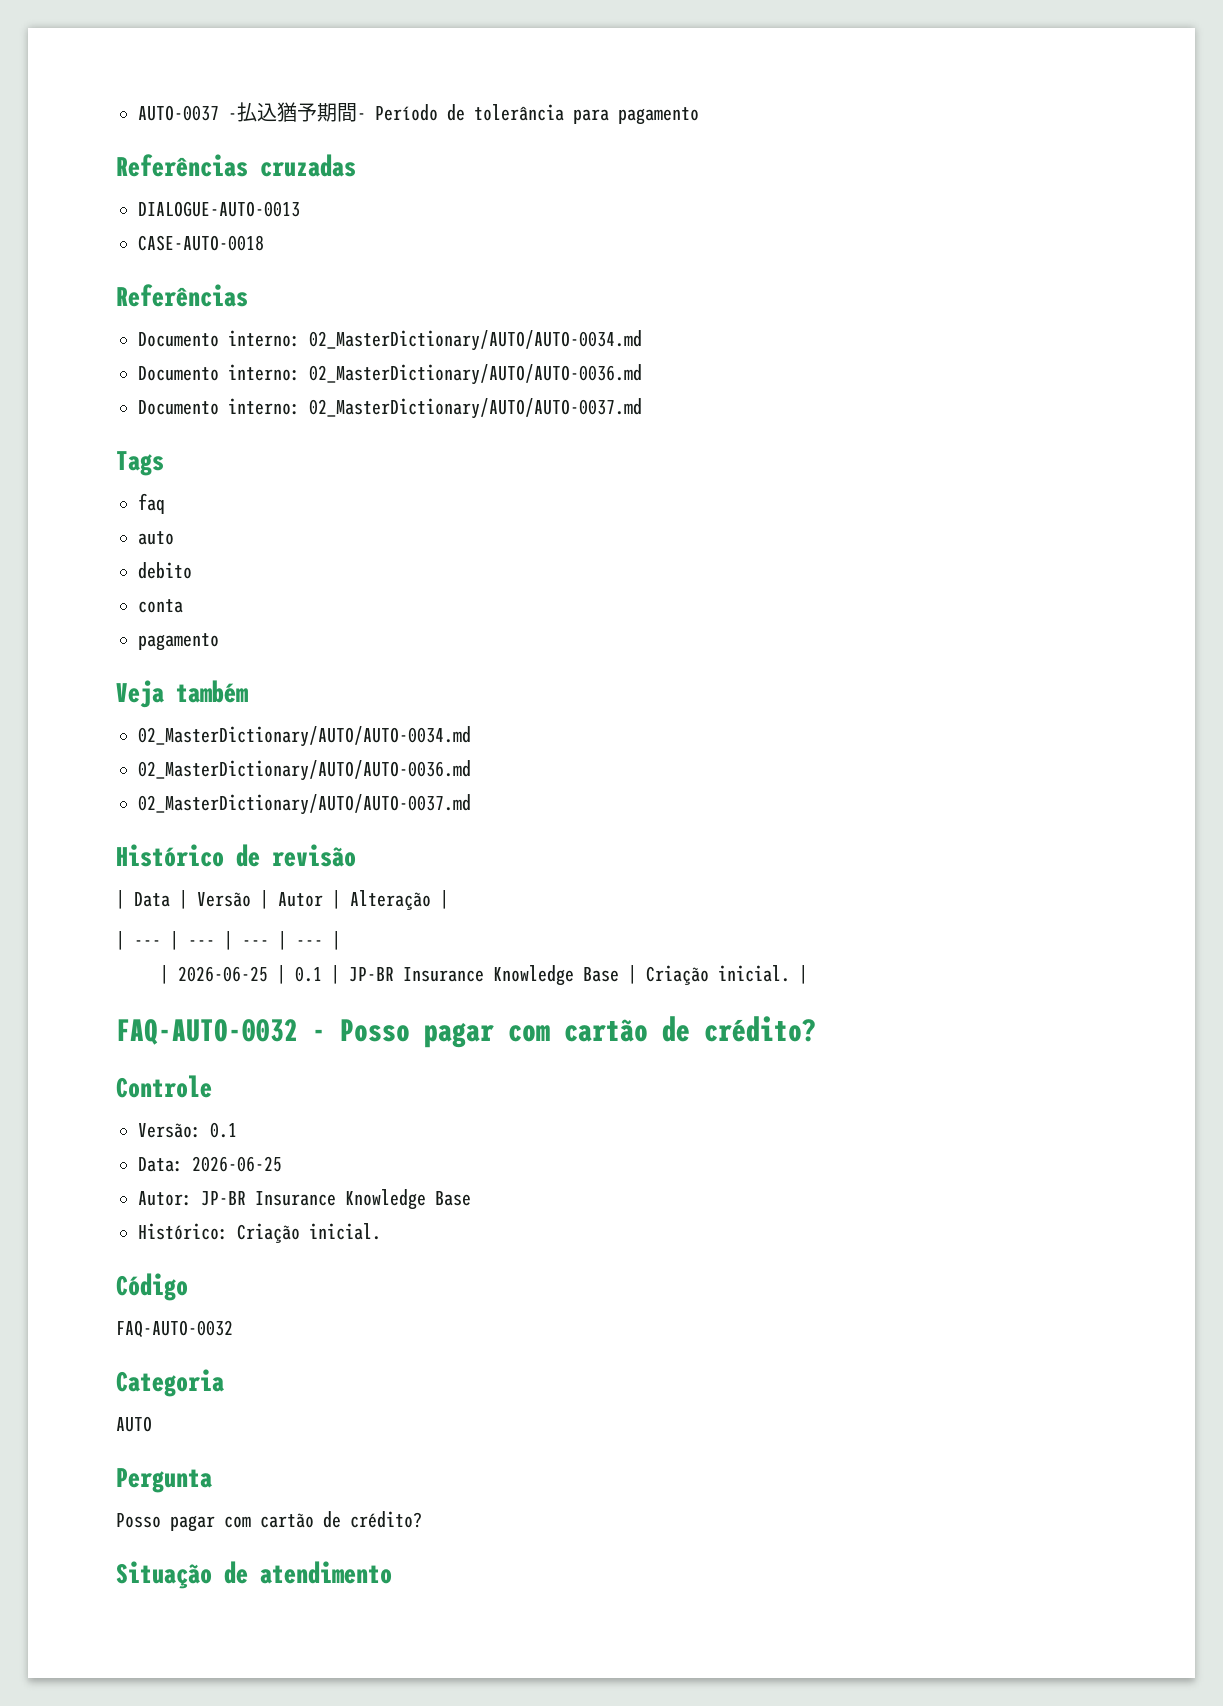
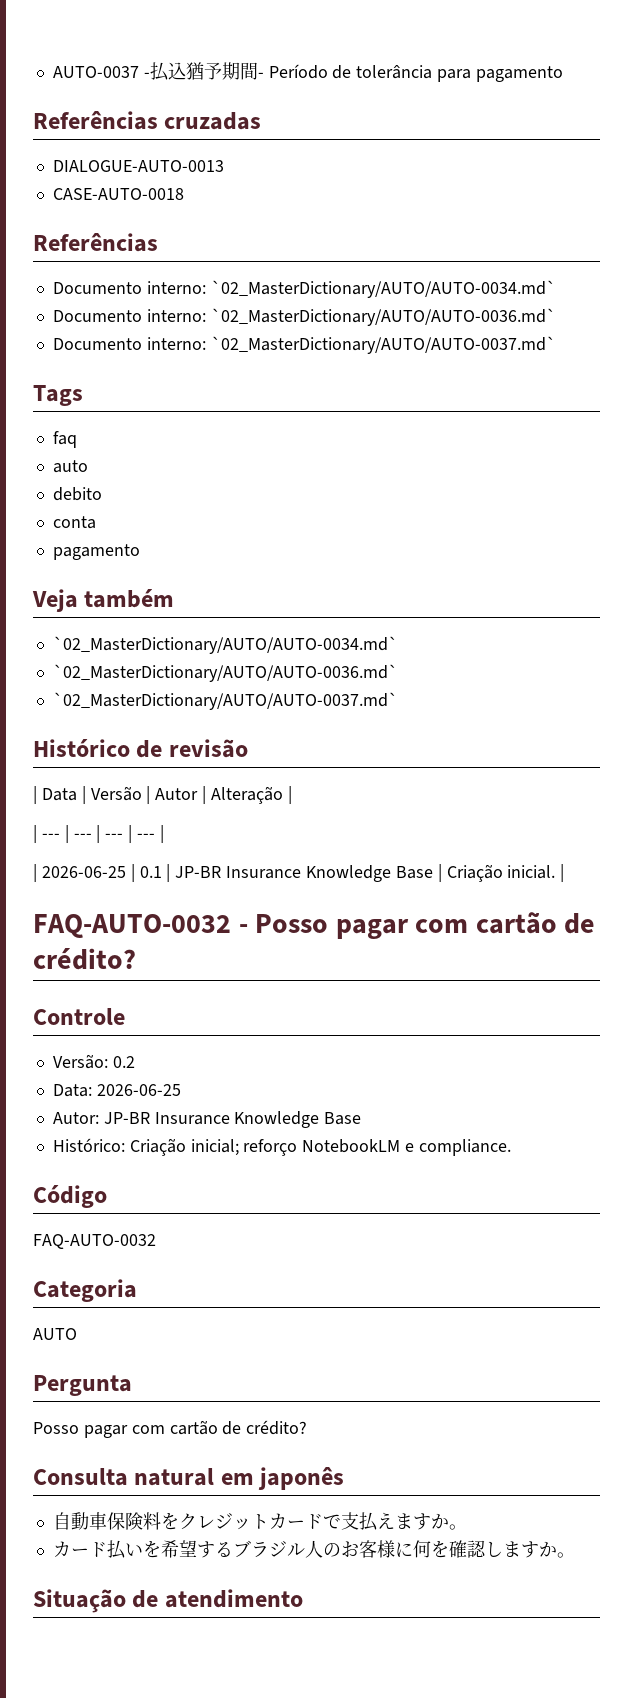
[309,330,642,351] [138,364,642,385] [138,398,642,419] 02_MasterDictionary/AUTO/AUTO-0034.md // Documento interno: 02_MasterDictionary/AUTO/AUTO-0036.md // Documento interno: 02_MasterDictionary/AUTO/AUTO-0037.md -> [210,280,556,298] [52,308,556,326] [52,336,556,354] `02_MasterDictionary/AUTO/AUTO-0034.md` // Documento interno: `02_MasterDictionary/AUTO/AUTO-0036.md` // Documento interno: `02_MasterDictionary/AUTO/AUTO-0037.md`
[138,726,471,747] [138,760,471,781] [138,794,471,815] 02_MasterDictionary/AUTO/AUTO-0034.md // 02_MasterDictionary/AUTO/AUTO-0036.md // 02_MasterDictionary/AUTO/AUTO-0037.md -> [52,636,398,654] [52,664,398,682] [52,692,398,710] `02_MasterDictionary/AUTO/AUTO-0034.md` // `02_MasterDictionary/AUTO/AUTO-0036.md` // `02_MasterDictionary/AUTO/AUTO-0037.md`
[210,1122,237,1138] 0.1 -> [112,1056,135,1068] 0.2
[309,1223,381,1240] inicial. -> [190,1139,511,1156] inicial; reforço NotebookLM e compliance.
(422, 1519) none -> [33,1467,345,1490] [52,1512,467,1531] [52,1540,575,1559] // Consulta natural em japonês // 自動車保険料をクレジットカードで支払えますか。 // カード払いを希望するブラジル人のお客様に何を確認しますか。

